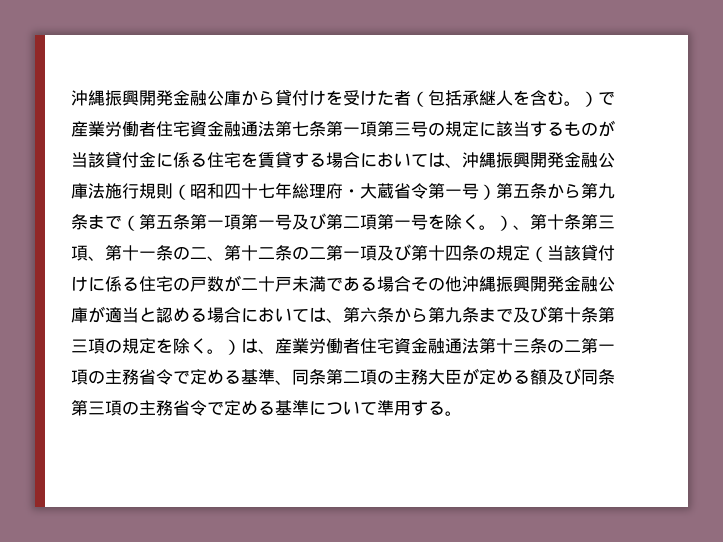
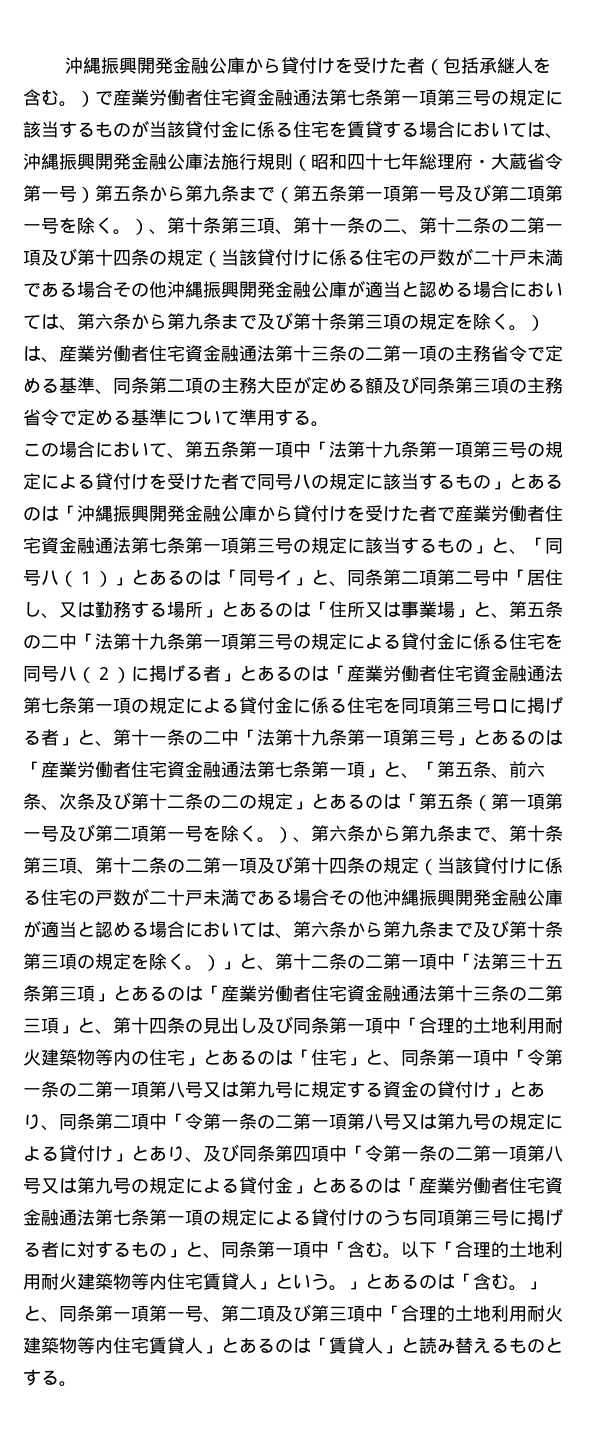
(462, 413) none -> [23,441,563,459] [23,473,563,490] [23,505,563,522] [23,537,563,555] [23,569,563,587] [23,601,563,619] [23,633,563,650] [23,664,563,683] [23,696,563,714] [23,729,563,747] [23,761,545,779] [23,792,563,811] [23,824,563,843] [23,856,563,875] [23,888,563,906] [23,920,563,939] [23,953,563,971] [23,985,563,1002] [23,1016,563,1035] [23,1049,563,1067] [23,1081,545,1098] [23,1113,563,1131] [23,1144,563,1163] [23,1177,563,1194] [23,1208,563,1226] [23,1241,563,1259] [23,1273,545,1291] [23,1304,563,1323] [23,1337,563,1354] [23,1369,77,1387] // この場合において、第五条第一項中「法第十九条第一項第三号の規定による貸付けを受けた者で同号ハの規定に該当するもの」とあるのは「沖縄振興開発金融公庫から貸付けを受けた者で産業労働者住宅資金融通法第七条第一項第三号の規定に該当するもの」と、「同号ハ（１）」とあるのは「同号イ」と、同条第二項第二号中「居住し、又は勤務する場所」とあるのは「住所又は事業場」と、第五条の二中「法第十九条第一項第三号の規定による貸付金に係る住宅を同号ハ（２）に掲げる者」とあるのは「産業労働者住宅資金融通法第七条第一項の規定による貸付金に係る住宅を同項第三号ロに掲げる者」と、第十一条の二中「法第十九条第一項第三号」とあるのは「産業労働者住宅資金融通法第七条第一項」と、「第五条、前六条、次条及び第十二条の二の規定」とあるのは「第五条（第一項第一号及び第二項第一号を除く。）、第六条から第九条まで、第十条第三項、第十二条の二第一項及び第十四条の規定（当該貸付けに係る住宅の戸数が二十戸未満である場合その他沖縄振興開発金融公庫が適当と認める場合においては、第六条から第九条まで及び第十条第三項の規定を除く。）」と、第十二条の二第一項中「法第三十五条第三項」とあるのは「産業労働者住宅資金融通法第十三条の二第三項」と、第十四条の見出し及び同条第一項中「合理的土地利用耐火建築物等内の住宅」とあるのは「住宅」と、同条第一項中「令第一条の二第一項第八号又は第九号に規定する資金の貸付け」とあり、同条第二項中「令第一条の二第一項第八号又は第九号の規定による貸付け」とあり、及び同条第四項中「令第一条の二第一項第八号又は第九号の規定による貸付金」とあるのは「産業労働者住宅資金融通法第七条第一項の規定による貸付けのうち同項第三号に掲げる者に対するもの」と、同条第一項中「含む。以下「合理的土地利用耐火建築物等内住宅賃貸人」という。」とあるのは「含む。」と、同条第一項第一号、第二項及び第三項中「合理的土地利用耐火建築物等内住宅賃貸人」とあるのは「賃貸人」と読み替えるものとする。

